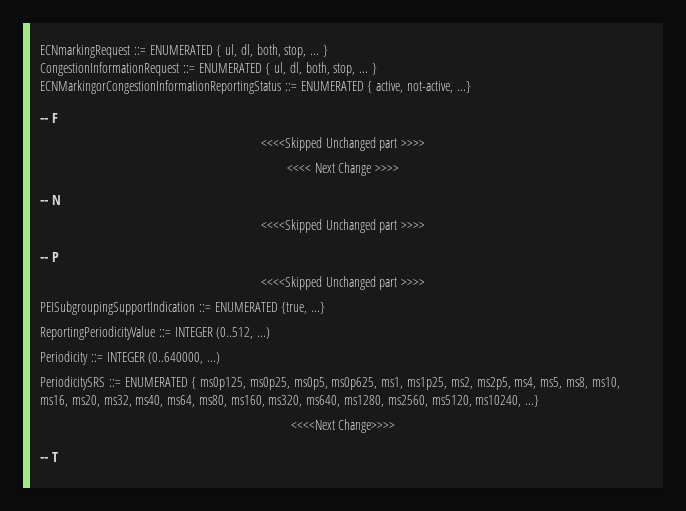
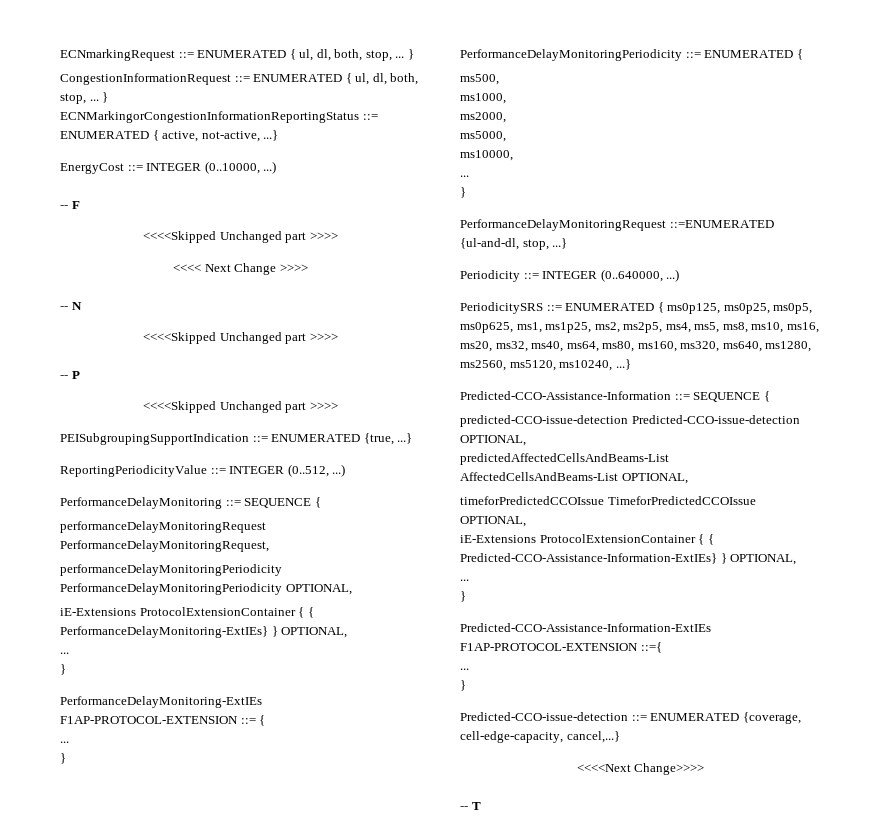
(471, 87) none -> [60,161,277,174] // EnergyCost ::= INTEGER (0..10000, ...)
(271, 333) none -> [60,497,321,509] [60,521,266,533] [60,540,269,552] [60,564,282,576] [60,583,352,595] [60,607,314,618] [60,626,348,638] [60,652,69,654] [60,664,66,675] [60,696,262,708] [60,715,266,726] [60,741,69,743] [60,753,66,764] [460,49,803,61] [460,74,499,85] [460,93,506,104] [460,112,506,123] [460,131,506,142] [460,150,513,161] [460,175,469,177] [460,187,466,198] [460,219,774,231] [460,238,568,250] // PerformanceDelayMonitoring ::= SEQUENCE { // performanceDelayMonitoringRequest PerformanceDelayMonitoringRequest, // performanceDelayMonitoringPeriodicity PerformanceDelayMonitoringPeriodicity OPTIONAL, // iE-Extensions ProtocolExtensionContainer { { PerformanceDelayMonitoring-ExtIEs} } OPTIONAL, // ... // } // PerformanceDelayMonitoring-ExtIEs F1AP-PROTOCOL-EXTENSION ::= { // ... // } // PerformanceDelayMonitoringPeriodicity ::= ENUMERATED { // ms500, // ms1000, // ms2000, // ms5000, // ms10000, // ... // } // PerformanceDelayMonitoringRequest ::=ENUMERATED {ul-and-dl, stop, ...}
(540, 401) none -> [460,391,770,402] [460,415,800,427] [460,435,526,446] [460,453,669,465] [460,472,688,484] [460,496,756,505] [460,516,526,527] [460,534,714,545] [460,553,797,565] [460,579,469,581] [460,591,466,602] [460,623,711,632] [460,642,662,653] [460,668,469,670] [460,680,466,691] [460,712,801,724] [460,731,620,743] // Predicted-CCO-Assistance-Information ::= SEQUENCE { // predicted-CCO-issue-detection Predicted-CCO-issue-detection OPTIONAL, // predictedAffectedCellsAndBeams-List AffectedCellsAndBeams-List OPTIONAL, // timeforPredictedCCOIssue TimeforPredictedCCOIssue OPTIONAL, // iE-Extensions ProtocolExtensionContainer { { Predicted-CCO-Assistance-Information-ExtIEs} } OPTIONAL, // ... // } // Predicted-CCO-Assistance-Information-ExtIEs F1AP-PROTOCOL-EXTENSION ::={ // ... // } // Predicted-CCO-issue-detection ::= ENUMERATED {coverage, cell-edge-capacity, cancel,...}

